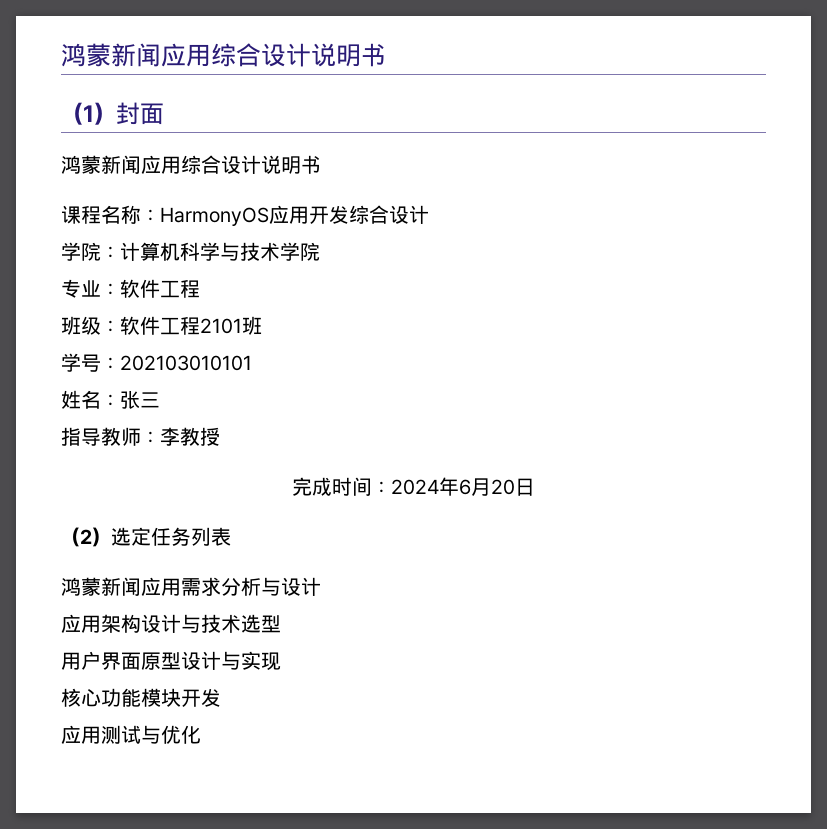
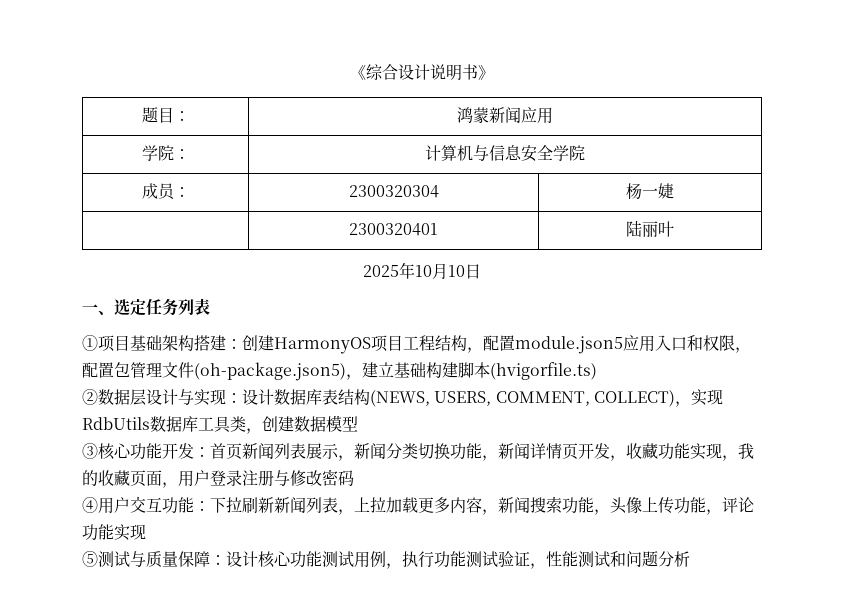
[61,43,386,67] [61,102,164,125] [61,155,321,174] [61,205,429,226] [61,242,320,261] [61,279,200,298] [61,316,262,335] [61,353,252,372] [61,390,160,409] [61,427,220,446] [292,477,515,496] 鸿蒙新闻应用综合设计说明书 // （1）封面 // 鸿蒙新闻应用综合设计说明书 // 课程名称：HarmonyOS应用开发综合设计 // 学院：计算机科学与技术学院 // 专业：软件工程 // 班级：软件工程2101班 // 学号：202103010101 // 姓名：张三 // 指导教师：李教授 // 完成时间：2024年6月20 -> [350,64,494,81] [141,107,190,123] [457,107,553,124] [141,145,190,161] [425,145,585,162] [141,183,190,200] [348,185,439,198] [626,183,674,200] [349,223,438,236] [626,220,674,237] [363,262,465,279] 《综合设计说明书》 // 题目： | 鸿蒙新闻应用 // 学院： | 计算机与信息安全学院 // 成员： | 2300320304 | 杨一婕 // | 2300320401 | 陆丽叶 // 2025年10月10
[61,527,111,547] （2） -> [82,304,114,315] 一、
[61,577,321,596] [61,614,281,633] [61,651,281,671] [61,688,221,707] [61,725,201,744] 鸿蒙新闻应用需求分析与设计 // 应用架构设计与技术选型 // 用户界面原型设计与实现 // 核心功能模块开发 // 应用测试与优化 -> [82,335,751,354] [82,362,597,381] [82,389,723,407] [82,415,358,434] [82,443,754,461] [82,469,354,488] [82,496,754,515] [82,524,146,541] [82,551,690,569] ①项目基础架构搭建：创建HarmonyOS项目工程结构，配置module.json5应用入口和权限，配置包管理文件(oh-package.json5)，建立基础构建脚本(hvigorfile.ts) // ②数据层设计与实现：设计数据库表结构(NEWS, USERS, COMMENT, COLLECT)，实现RdbUtils数据库工具类，创建数据模型 // ③核心功能开发：首页新闻列表展示，新闻分类切换功能，新闻详情页开发，收藏功能实现，我的收藏页面，用户登录注册与修改密码 // ④用户交互功能：下拉刷新新闻列表，上拉加载更多内容，新闻搜索功能，头像上传功能，评论功能实现 // ⑤测试与质量保障：设计核心功能测试用例，执行功能测试验证，性能测试和问题分析

